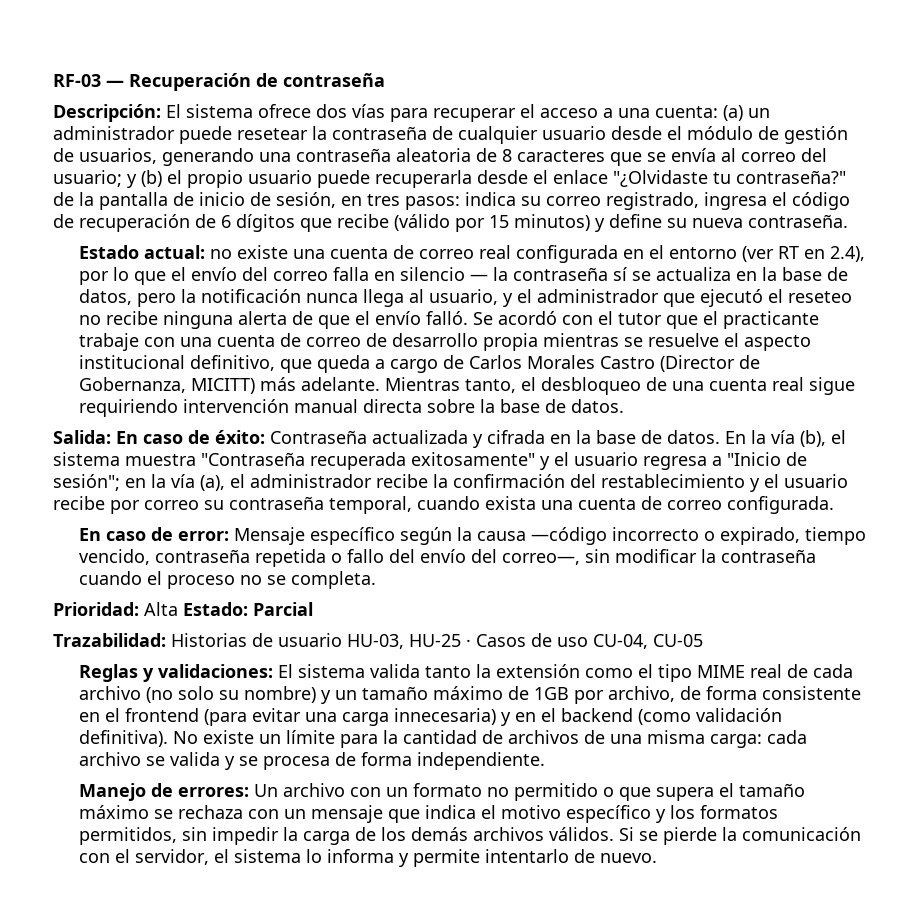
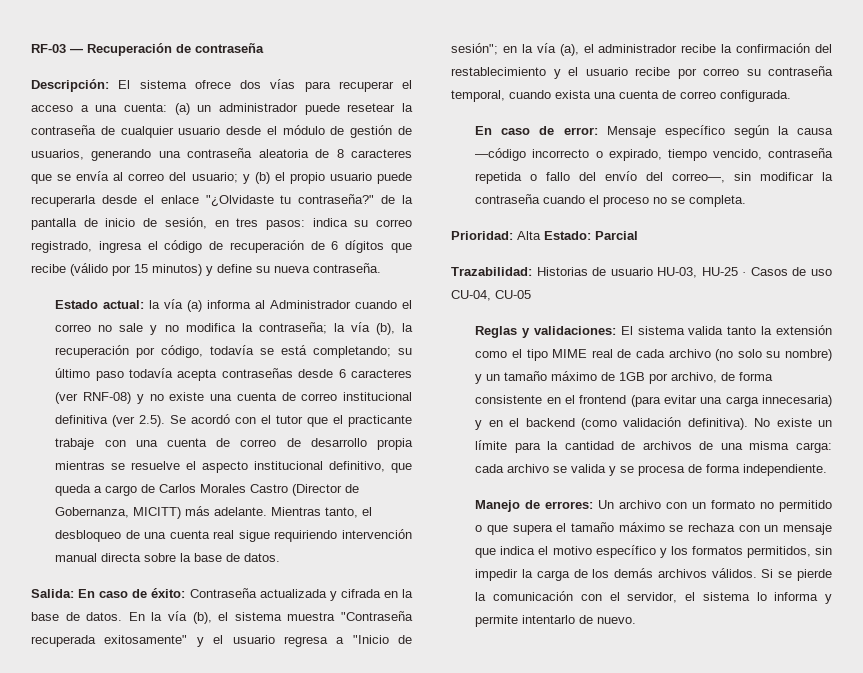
(206, 252) none -> [149,299,412,312] [55,322,414,335] [55,345,413,358] [55,368,413,381] [55,392,144,404] la vía (a) informa al Administrador cuando el correo no sale y no modifica la contraseña; la vía (b), la recuperación por código, todavía se está completando; su último paso todavía acepta contraseñas desde 6 caracteres (ver RNF-08) y
[479,245,866,263] [79,267,849,285] [79,289,853,307] [79,311,469,329] real configurada en el entorno (ver RT en 2.4), por lo que el envío del correo falla en silencio — la contraseña sí se actualiza en la base de datos, pero la notificación nunca llega al usuario, y el administrador que ejecutó el reseteo no recibe ninguna alerta de que el envío falló. -> [343,392,412,401] [55,415,166,427] institucional definitiva (ver 2.5).

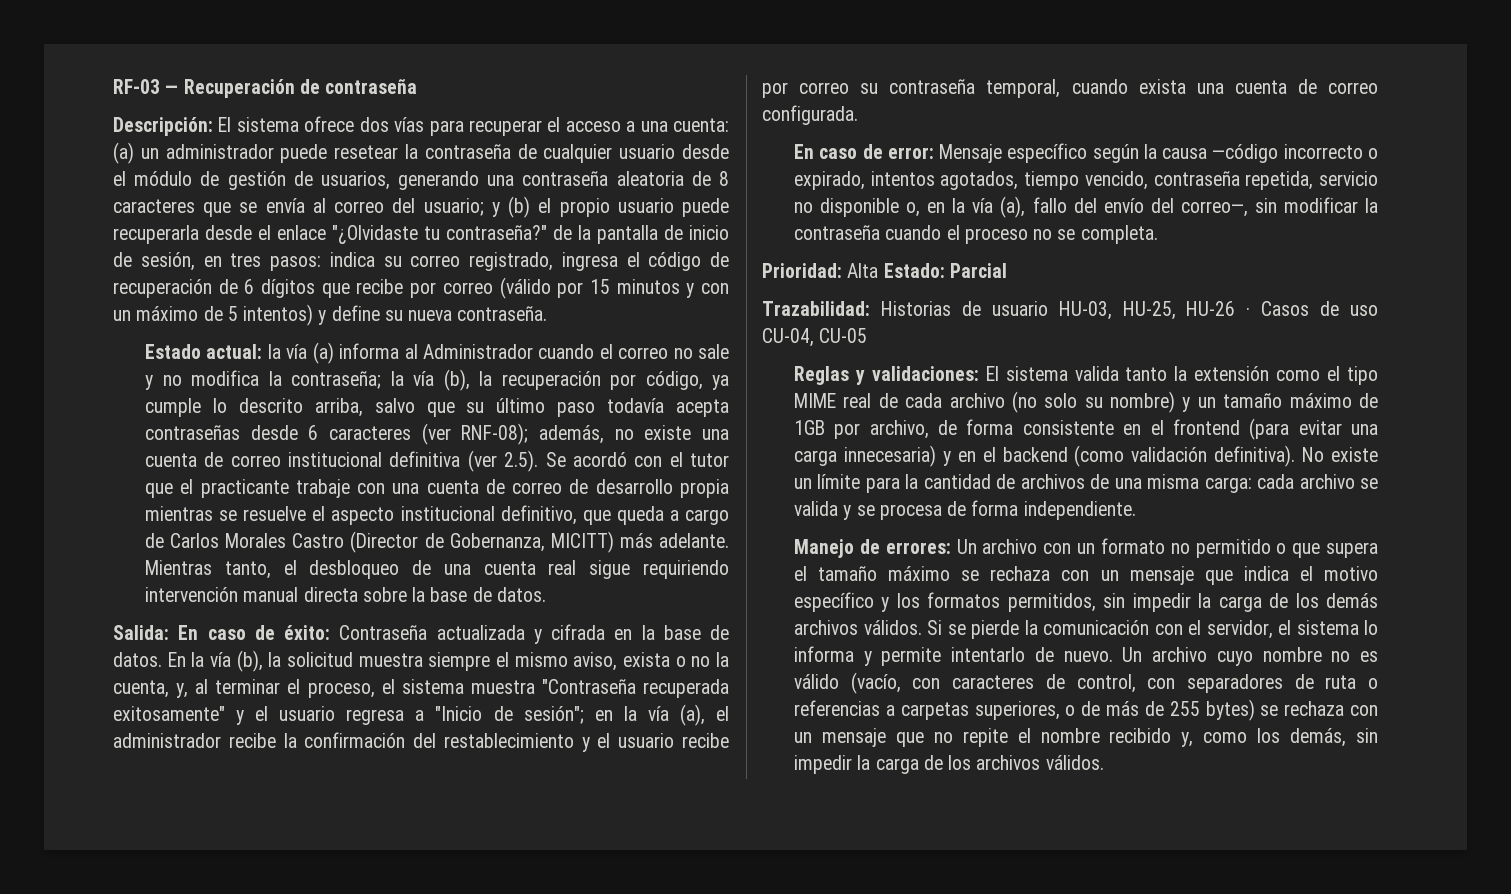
(66, 268) none -> [410,282,493,298] por correo
[152,264,202,276] minutos) -> [616,279,729,298] [113,304,314,326] minutos y con un máximo de 5 intentos)
[210,345,392,358] todavía se está completando; -> [712,375,729,390] [145,398,455,417] ya cumple lo descrito arriba, salvo que
[83,392,144,404] RNF-08) y -> [461,423,605,445] RNF-08); además,
(212, 618) none -> [268,652,729,671] [113,679,375,698] la solicitud muestra siempre el mismo aviso, exista o no la cuenta, y, al terminar el proceso,
(662, 155) none -> [870,171,1019,190] intentos agotados,
[475,172,538,184] repetida o -> [1245,171,1378,190] [794,196,1026,218] repetida, servicio no disponible o, en la vía (a),
[701,267,738,276] HU-25 -> [1122,301,1236,320] HU-25, HU-26
(637, 620) none -> [1122,647,1378,666] [794,672,1378,694] [794,699,1378,721] [794,728,1378,747] [794,755,1104,774] Un archivo cuyo nombre no es válido (vacío, con caracteres de control, con separadores de ruta o referencias a carpetas superiores, o de más de 255 bytes) se rechaza con un mensaje que no repite el nombre recibido y, como los demás, sin impedir la carga de los archivos válidos.

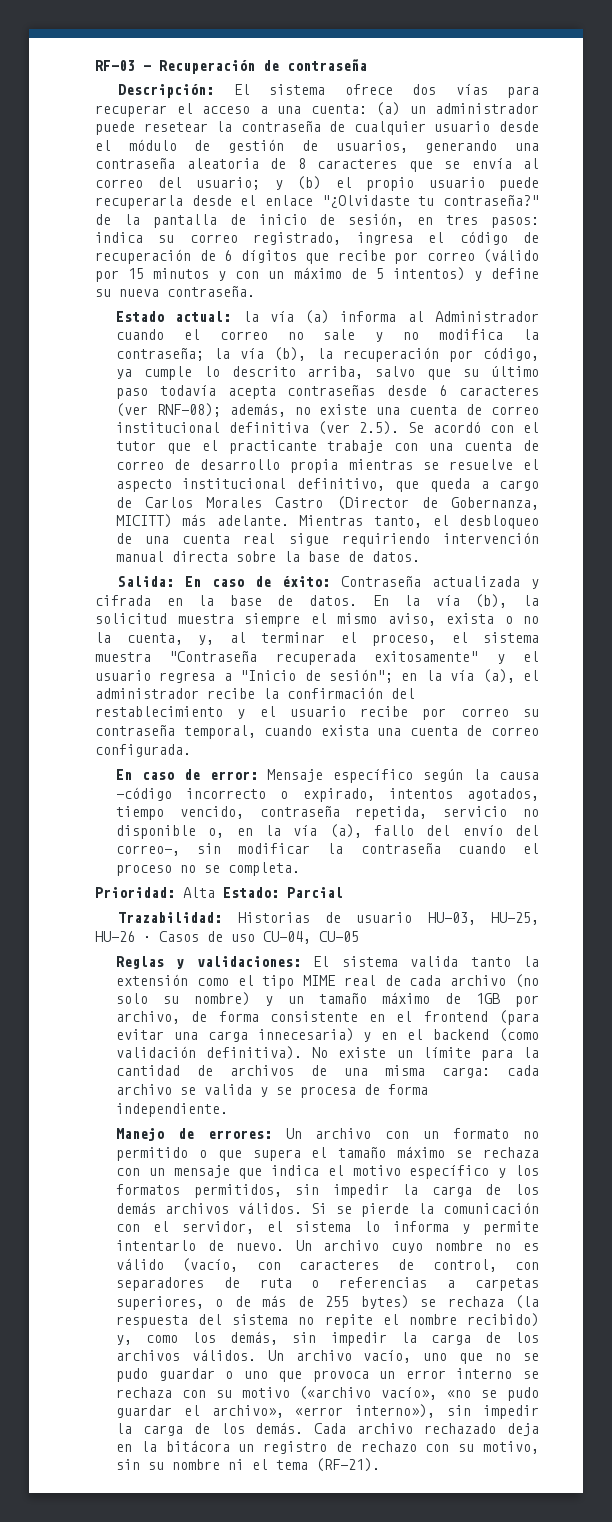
[1350,705,1378,716] [794,728,924,747] con un mensaje que -> [515,1295,539,1309] [115,1314,289,1328] (la respuesta del sistema
[1109,728,1172,743] recibido -> [467,1313,539,1327] recibido)
(1104, 762) none -> [267,1350,539,1364] [115,1368,539,1382] [115,1386,539,1401] [115,1404,539,1419] [115,1422,539,1436] [115,1440,539,1454] [115,1458,380,1472] Un archivo vacío, uno que no se pudo guardar o uno que provoca un error interno se rechaza con su motivo («archivo vacío», «no se pudo guardar el archivo», «error interno»), sin impedir la carga de los demás. Cada archivo rechazado deja en la bitácora un registro de rechazo con su motivo, sin su nombre ni el tema (RF-21).

